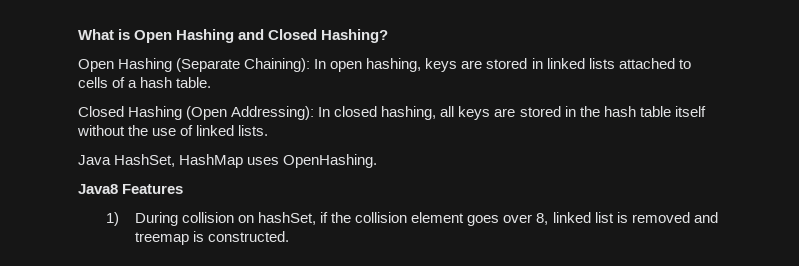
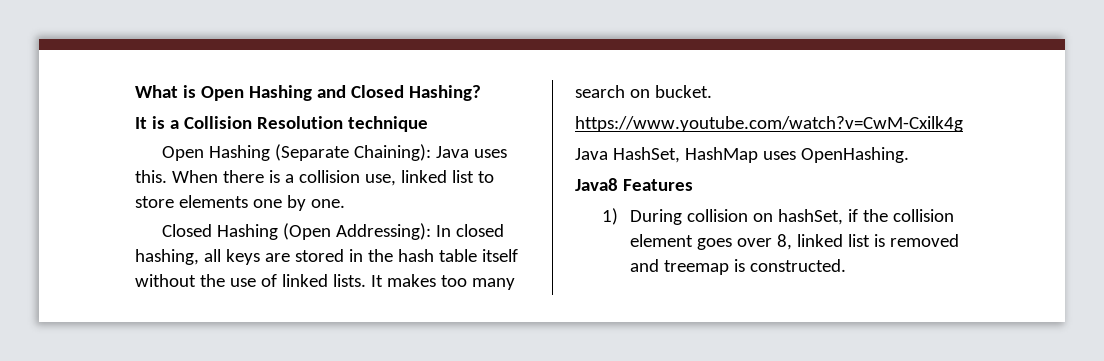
[78,58,691,72] [78,77,212,88] Open Hashing (Separate Chaining): In open hashing, keys are stored in linked lists attached to cells of a hash table. -> [135,116,428,132] [162,144,508,161] [135,170,494,186] [135,195,345,211] It is a Collision Resolution technique // Open Hashing (Separate Chaining): Java uses this. When there is a collision use, linked list to store elements one by one.
(269, 130) none -> [370,274,515,290] [575,85,712,98] [575,116,963,132] It makes too many search on bucket. // https://www.youtube.com/watch?v=CwM-Cxilk4g

